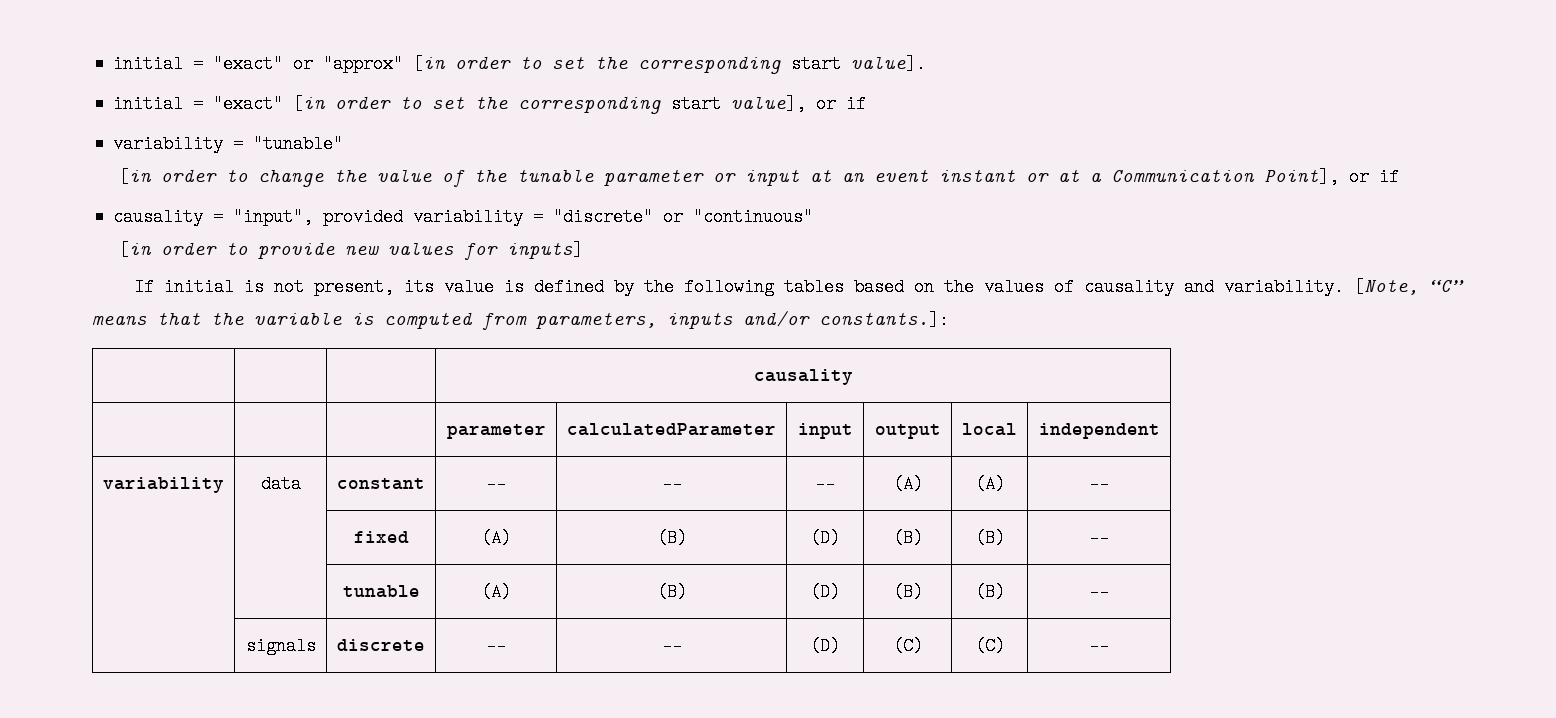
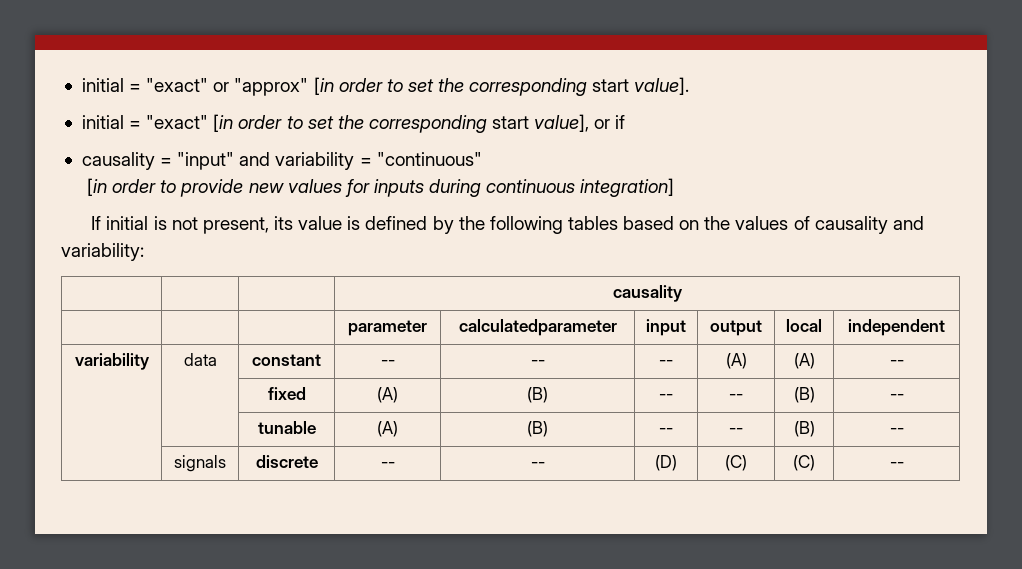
[113,135,344,153] [119,168,1400,187] [113,208,684,226] variability = "tunable" // [in order to change the value of the tunable parameter or input at an event instant or at a Communication Point], or if // causality = "input", provided variability = "discrete" or -> [81,152,372,170] causality = "input" and variability =
[507,241,584,259] inputs] -> [373,178,675,197] inputs during continuous integration]
[1223,278,1464,296] [92,311,949,330] variability. [Note, “C” means that the variable is computed from parameters, inputs and/or constants.]: -> [61,243,144,261] variability:
[567,423,776,436] calculatedParameter -> [458,319,617,336] calculatedparameter
[810,529,840,547] [892,529,923,547] (D) | (B) -> [659,394,673,400] [729,394,743,400] -- | --
[810,583,840,601] [892,583,923,601] (D) | (B) -> [659,428,673,434] [729,428,743,434] -- | --

